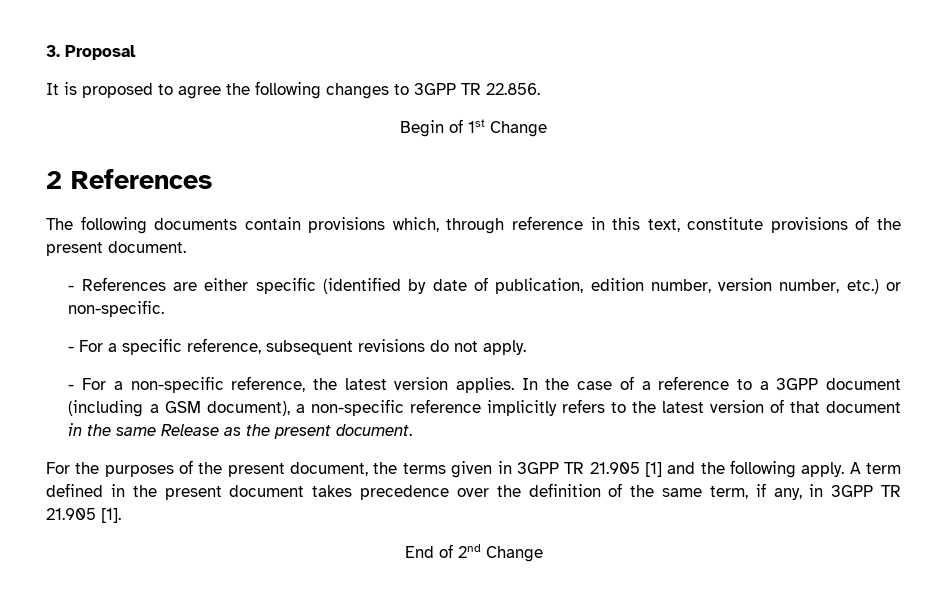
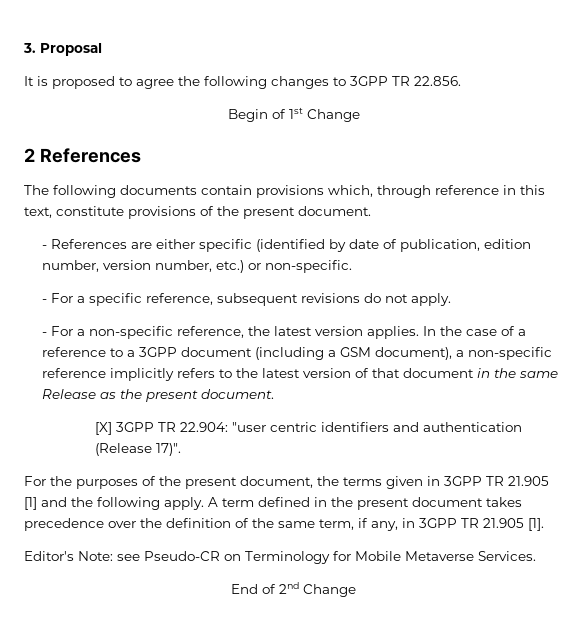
(413, 430) none -> [95,422,523,435] [95,443,182,456] // [X] 3GPP TR 22.904: "user centric identifiers and authentication (Release 17)".
(121, 515) none -> [24,551,536,564] // Editor's Note: see Pseudo-CR on Terminology for Mobile Metaverse Services.

